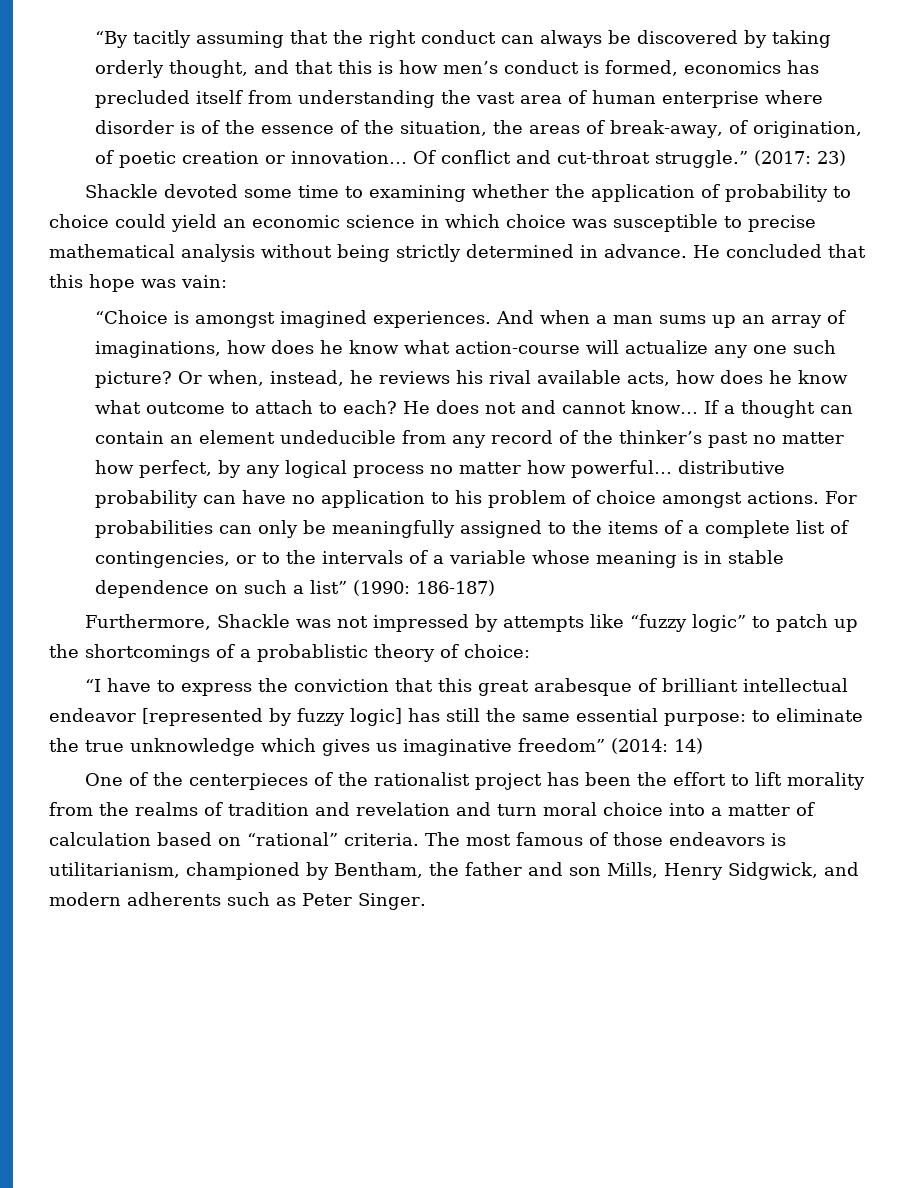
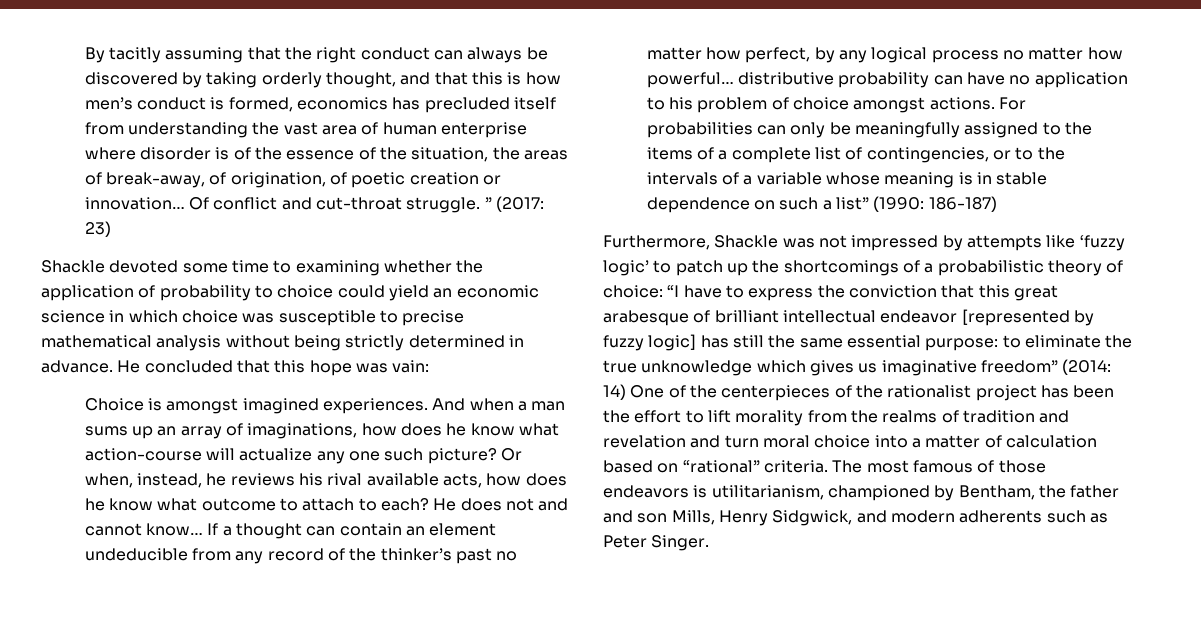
[94,31,128,48] “By -> [84,47,105,63] By
[654,150,748,168] struggle.” -> [406,197,492,213] struggle. ”
[94,310,168,324] “Choice -> [84,398,144,411] Choice
[630,614,747,632] “fuzzy logic” -> [1079,235,1125,251] [603,260,649,276] ‘fuzzy logic’
[257,644,368,662] probablistic -> [937,260,1044,276] probabilistic
(530, 651) // -> (663, 291) none
(703, 746) // -> (626, 392) none

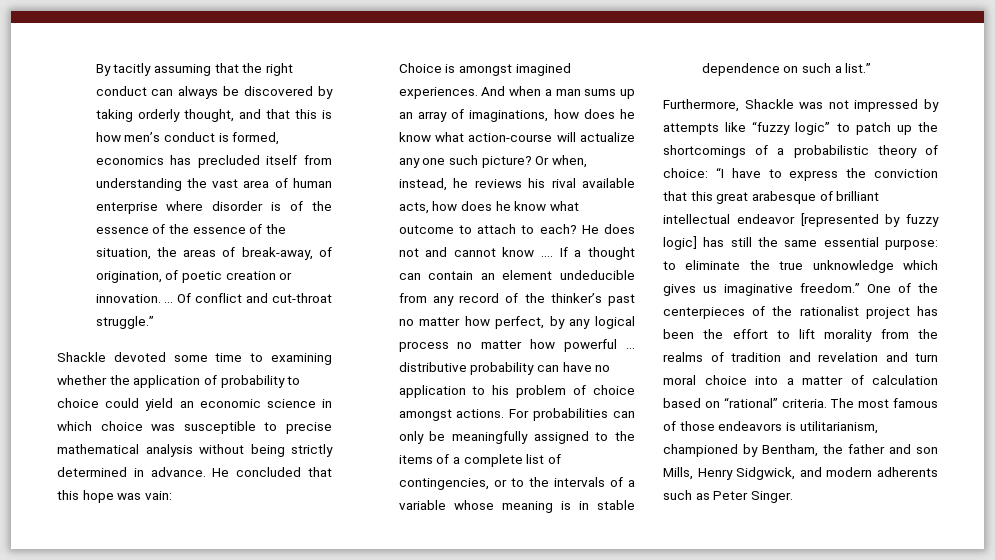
(407, 153) none -> [192,224,286,234] essence of the
[84,197,185,210] innovation… -> [95,294,174,303] innovation. …
[406,196,544,213] [84,221,111,237] struggle. ” (2017: 23) -> [95,316,154,329] struggle.”
[145,523,203,536] know… -> [502,247,554,257] know ….
[646,72,734,88] powerful… -> [564,339,635,352] powerful …
[835,196,997,212] list” (1990: 186-187) -> [845,63,872,73] list.”
[1079,235,1125,251] [603,260,649,276] ‘fuzzy logic’ -> [752,121,831,135] “fuzzy logic”
[980,359,1112,375] [603,384,626,400] freedom” (2014: 14) -> [800,283,860,293] freedom.”

